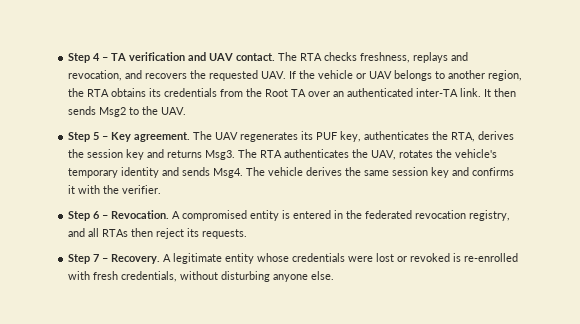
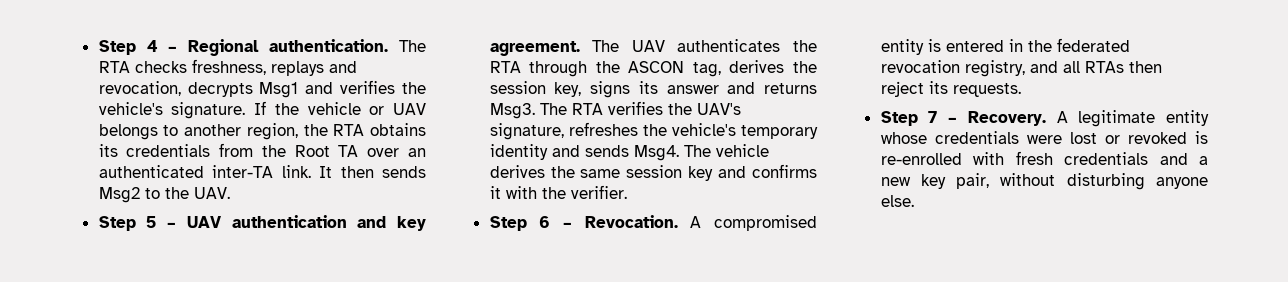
[111,52,276,61] TA verification and UAV contact. -> [188,39,389,56] Regional authentication.
[125,70,287,81] and recovers the requested UAV. -> [187,80,427,98] [98,102,246,119] decrypts Msg1 and verifies the vehicle's signature.
[111,131,515,142] [68,149,145,160] Key agreement. The UAV regenerates its PUF key, authenticates the RTA, derives the session key -> [186,215,427,231] [489,39,817,56] [489,60,817,77] [489,81,719,98] UAV authentication and key agreement. The UAV authenticates the RTA through the ASCON tag, derives the session key, signs its answer
[284,149,434,160] authenticates the UAV, rotates -> [607,101,741,115] [489,122,638,140] verifies the UAV's signature, refreshes
[121,271,178,282] credentials, -> [1064,152,1208,165] [880,173,990,189] credentials and a new key pair,

